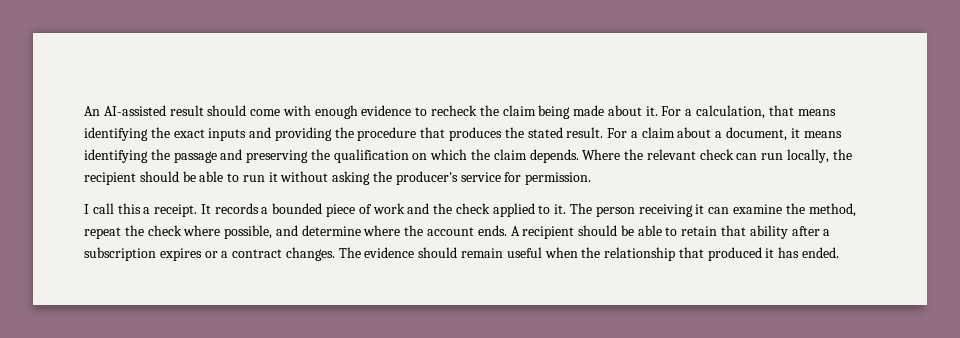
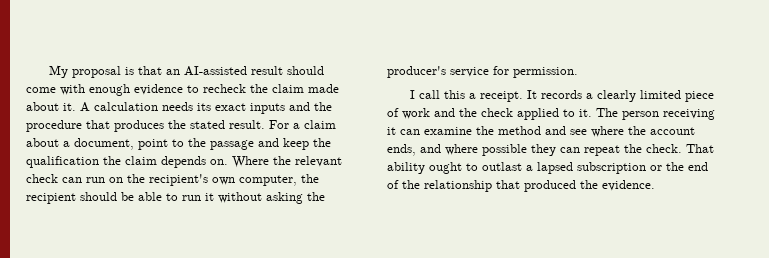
[84,106,100,116] An -> [49,65,181,78] My proposal is that an
[538,105,571,119] being -> (304, 88) none
[661,105,836,119] [84,127,170,141] For a calculation, that means identifying the -> [80,102,211,112] A calculation needs its
[274,127,332,141] providing -> (310, 106) none
[790,128,842,138] [84,149,148,163] it means identifying -> [138,139,184,150] point to
[246,150,309,163] preserving -> [283,138,309,150] keep
[412,149,579,163] on which the claim depends. -> [103,156,228,168] the claim depends on.
[787,149,830,163] locally, -> [109,174,297,186] on the recipient's own computer,
[272,203,323,214] bounded -> [597,90,682,102] clearly limited
[808,203,856,217] [84,225,831,239] [84,247,578,261] method, repeat the check where possible, and determine where the account ends. A recipient should be able to retain that ability after a subscription expires or a contract changes. The evidence should remain useful when -> [498,126,695,137] [387,144,714,156] [387,162,708,174] [387,180,399,189] method and see where the account ends, and where possible they can repeat the check. That ability ought to outlast a lapsed subscription or the end of
[765,247,840,258] it has ended. -> [580,180,655,191] the evidence.

